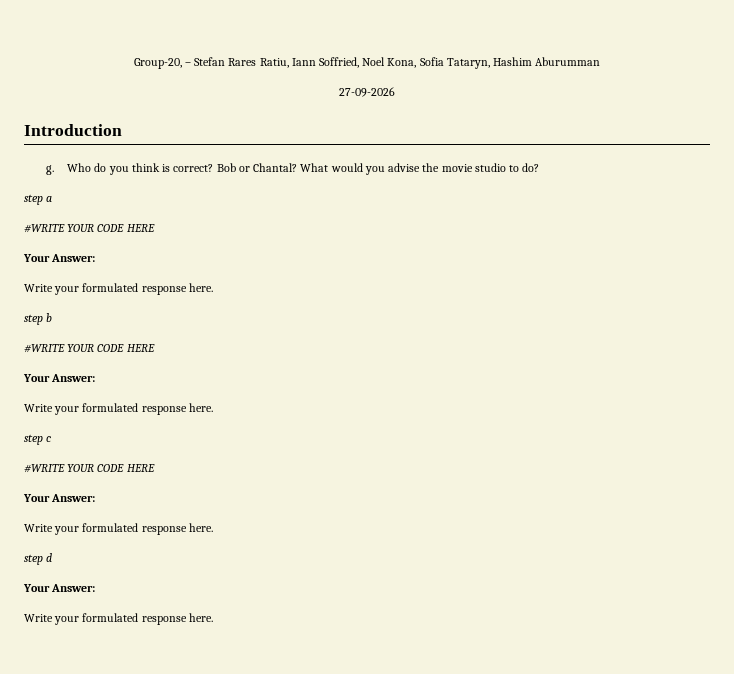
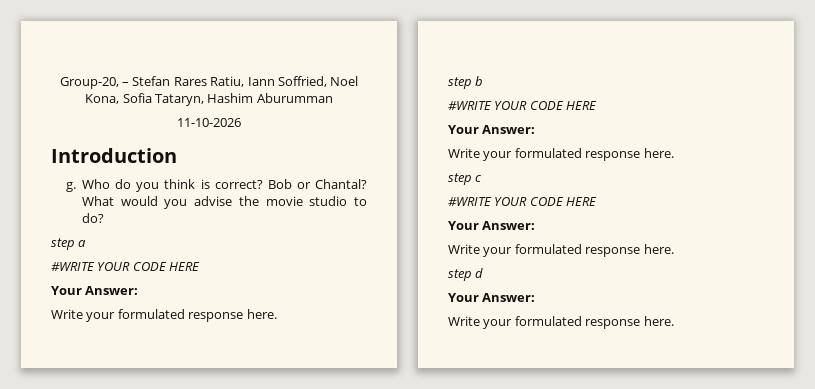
[339,87,395,97] 27-09-2026 -> [177,118,241,127] 11-10-2026

